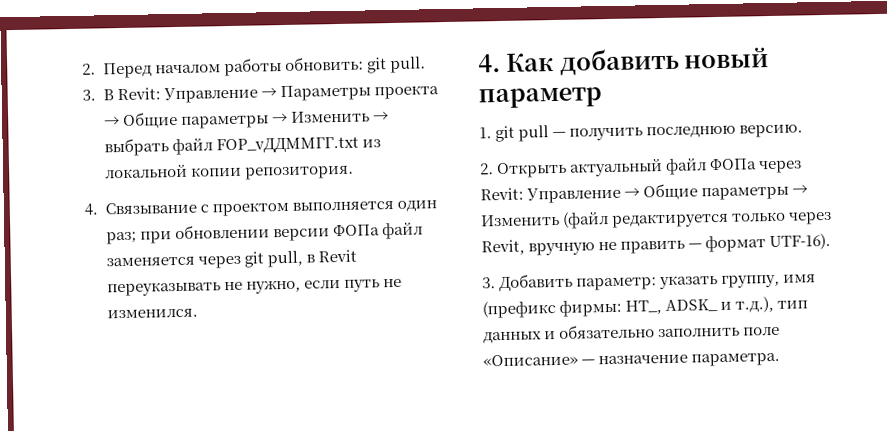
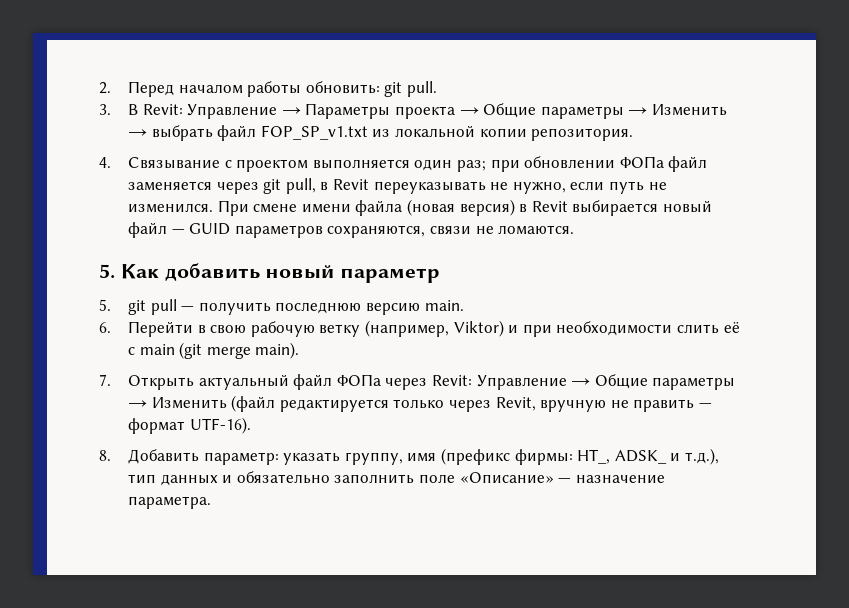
[216,136,360,155] FOP_vДДММГГ.txt -> [260,125,368,140] FOP_SP_v1.txt
[273,228,331,242] версии -> (616, 162) none
[478,54,501,73] // 4. -> [217,199,712,216] [128,222,575,238] [99,264,115,279] При смене имени файла (новая версия) в Revit выбирается новый файл — GUID параметров сохраняются, связи не ломаются. // 5.
[479,127,492,139] 1. -> [99,299,111,311] 5.
[739,124,804,138] [480,163,494,175] версию. // 2. -> [365,300,464,315] [99,320,740,337] [128,342,300,359] [99,374,111,386] версию main. // 6. Перейти в свою рабочую ветку (например, Viktor) и при необходимости слить её с main (git merge main). // 7.
[482,277,496,289] 3. -> [99,450,111,461] 8.

